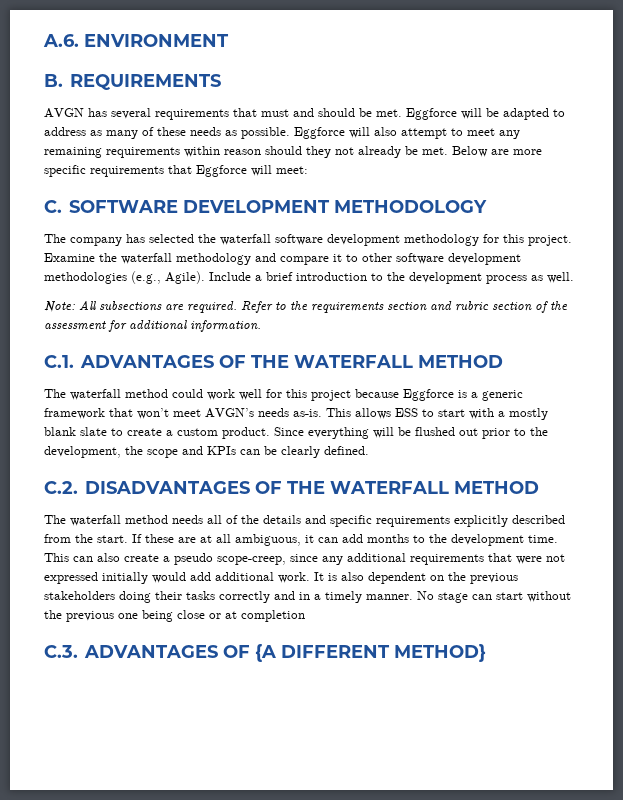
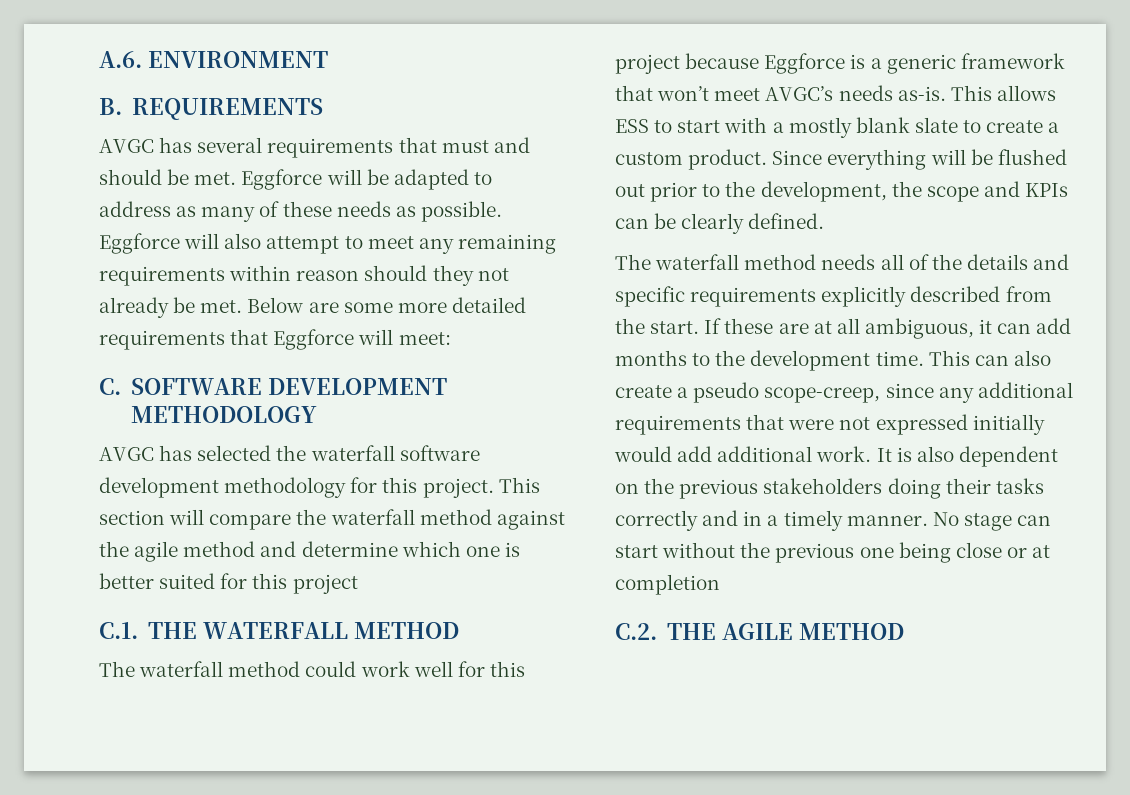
[44,108,84,118] AVGN -> [99,139,154,153] AVGC
[513,149,542,155] [44,165,86,177] more specific -> [343,297,526,313] some more detailed
[44,234,122,246] The company -> [99,447,154,461] AVGC
[44,253,521,265] [44,271,574,284] [44,300,568,313] [44,320,261,332] Examine the waterfall methodology and compare it to other software development methodologies (e.g., Agile). Include a brief introduction to the development process as well. // Note: All subsections are required. Refer to the requirements section and rubric section of the assessment for additional information. -> [498,477,540,493] [99,509,565,530] [99,541,520,562] [99,573,358,594] This section will compare the waterfall method against the agile method and determine which one is better suited for this project
[79,355,246,368] ADVANTAGES OF -> (138, 630) none
[205,408,254,418] AVGN’s -> [765,86,834,101] AVGC’s
[44,481,539,494] // C.2. DISADVANTAGES OF THE WATERFALL METHOD -> (825, 221) none
[44,644,486,662] C.3. ADVANTAGES OF {A DIFFERENT METHOD} -> [615,623,904,640] C.2. THE AGILE METHOD

